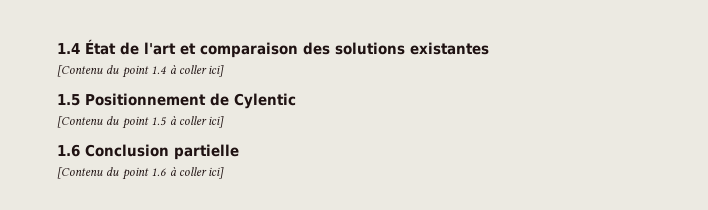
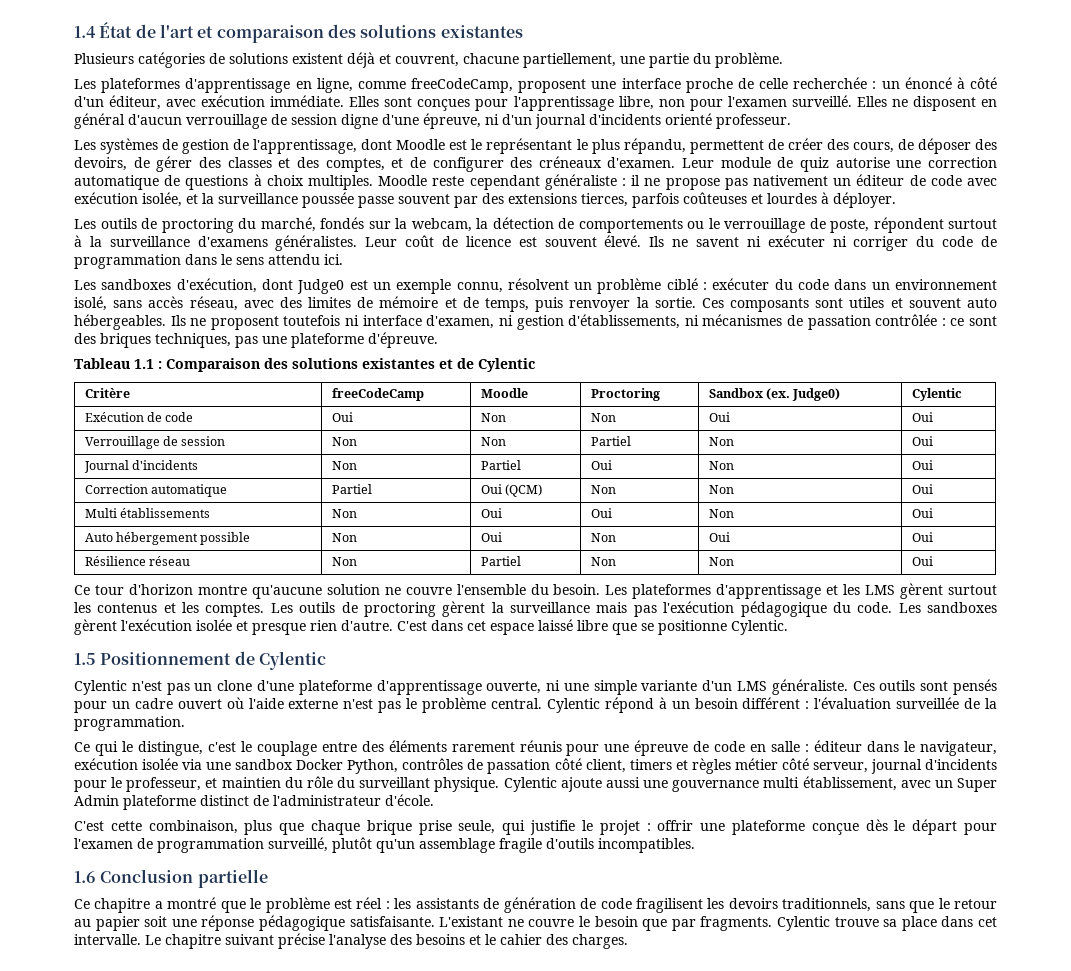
[57,65,225,78] [57,93,296,109] [57,116,225,129] [57,144,239,160] [57,167,225,180] [Contenu du point 1.4 à coller ici] // 1.5 Positionnement de Cylentic // [Contenu du point 1.5 à coller ici] // 1.6 Conclusion partielle // [Contenu du point 1.6 à coller ici] -> [74,52,783,68] [74,77,997,93] [74,95,997,111] [74,113,791,129] [74,138,997,154] [74,156,997,172] [74,174,998,190] [74,192,896,208] [74,217,997,233] [74,235,998,251] [74,254,343,269] [74,278,997,294] [74,296,997,312] [74,314,997,330] [74,332,438,348] [74,358,535,372] [84,388,130,398] [331,388,424,401] [480,388,528,398] [590,388,660,401] [708,388,841,401] [911,388,962,401] [84,412,194,422] [331,412,353,422] [480,413,506,422] [590,413,616,422] [708,412,730,422] [911,412,933,422] [84,436,226,449] [331,437,357,446] [480,437,506,446] [590,436,631,446] [708,437,734,446] [911,436,933,446] [83,460,198,473] [331,461,357,470] [480,460,521,470] [590,460,612,470] [708,461,734,470] [911,460,933,470] [84,484,227,497] [331,484,372,494] [480,484,542,497] [590,485,616,494] [708,485,734,494] [911,484,933,494] [84,508,210,518] [331,509,357,518] [480,508,502,518] [590,508,612,518] [708,509,734,518] [911,508,933,518] [84,532,251,545] [331,533,357,542] [480,532,502,542] [590,533,616,542] [708,532,730,542] [911,532,933,542] [84,556,190,566] [331,557,357,566] [480,556,521,566] [590,557,616,566] [708,557,734,566] [911,556,933,566] [74,583,998,599] [74,601,997,617] [74,619,788,635] [74,651,326,670] [74,679,997,695] [74,697,997,713] [74,716,185,731] [74,740,997,756] [74,758,998,774] [74,776,997,792] [74,794,434,810] [74,819,998,835] [74,837,695,853] [74,869,268,888] [74,897,997,913] [74,915,998,931] [74,933,628,949] Plusieurs catégories de solutions existent déjà et couvrent, chacune partiellement, une partie du problème. // Les plateformes d'apprentissage en ligne, comme freeCodeCamp, proposent une interface proche de celle recherchée : un énoncé à côté d'un éditeur, avec exécution immédiate. Elles sont conçues pour l'apprentissage libre, non pour l'examen surveillé. Elles ne disposent en général d'aucun verrouillage de session digne d'une épreuve, ni d'un journal d'incidents orienté professeur. // Les systèmes de gestion de l'apprentissage, dont Moodle est le représentant le plus répandu, permettent de créer des cours, de déposer des devoirs, de gérer des classes et des comptes, et de configurer des créneaux d'examen. Leur module de quiz autorise une correction automatique de questions à choix multiples. Moodle reste cependant généraliste : il ne propose pas nativement un éditeur de code avec exécution isolée, et la surveillance poussée passe souvent par des extensions tierces, parfois coûteuses et lourdes à déployer. // Les outils de proctoring du marché, fondés sur la webcam, la détection de comportements ou le verrouillage de poste, répondent surtout à la surveillance d'examens généralistes. Leur coût de licence est souvent élevé. Ils ne savent ni exécuter ni corriger du code de programmation dans le sens attendu ici. // Les sandboxes d'exécution, dont Judge0 est un exemple connu, résolvent un problème ciblé : exécuter du code dans un environnement isolé, sans accès réseau, avec des limites de mémoire et de temps, puis renvoyer la sortie. Ces composants sont utiles et souvent auto hébergeables. Ils ne proposent toutefois ni interface d'examen, ni gestion d'établissements, ni mécanismes de passation contrôlée : ce sont des briques techniques, pas une plateforme d'épreuve. // Tableau 1.1 : Comparaison des solutions existantes et de Cylentic // Critère | freeCodeCamp | Moodle | Proctoring | Sandbox (ex. Judge0) | Cylentic // Exécution de code | Oui | Non | Non | Oui | Oui // Verrouillage de session | Non | Non | Partiel | Non | Oui // Journal d'incidents | Non | Partiel | Oui | Non | Oui // Correction automatique | Partiel | Oui (QCM) | Non | Non | Oui // Multi établissements | Non | Oui | Oui | Non | Oui // Auto hébergement possible | Non | Oui | Non | Oui | Oui // Résilience réseau | Non | Partiel | Non | Non | Oui // Ce tour d'horizon montre qu'aucune solution ne couvre l'ensemble du besoin. Les plateformes d'apprentissage et les LMS gèrent surtout les contenus et les comptes. Les outils de proctoring gèrent la surveillance mais pas l'exécution pédagogique du code. Les sandboxes gèrent l'exécution isolée et presque rien d'autre. C'est dans cet espace laissé libre que se positionne Cylentic. // 1.5 Positionnement de Cylentic // Cylentic n'est pas un clone d'une plateforme d'apprentissage ouverte, ni une simple variante d'un LMS généraliste. Ces outils sont pensés pour un cadre ouvert où l'aide externe n'est pas le problème central. Cylentic répond à un besoin différent : l'évaluation surveillée de la programmation. // Ce qui le distingue, c'est le couplage entre des éléments rarement réunis pour une épreuve de code en salle : éditeur dans le navigateur, exécution isolée via une sandbox Docker Python, contrôles de passation côté client, timers et règles métier côté serveur, journal d'incidents pour le professeur, et maintien du rôle du surveillant physique. Cylentic ajoute aussi une gouvernance multi établissement, avec un Super Admin plateforme distinct de l'administrateur d'école. // C'est cette combinaison, plus que chaque brique prise seule, qui justifie le projet : offrir une plateforme conçue dès le départ pour l'examen de programmation surveillé, plutôt qu'un assemblage fragile d'outils incompatibles. // 1.6 Conclusion partielle // Ce chapitre a montré que le problème est réel : les assistants de génération de code fragilisent les devoirs traditionnels, sans que le retour au papier soit une réponse pédagogique satisfaisante. L'existant ne couvre le besoin que par fragments. Cylentic trouve sa place dans cet intervalle. Le chapitre suivant précise l'analyse des besoins et le cahier des charges.

